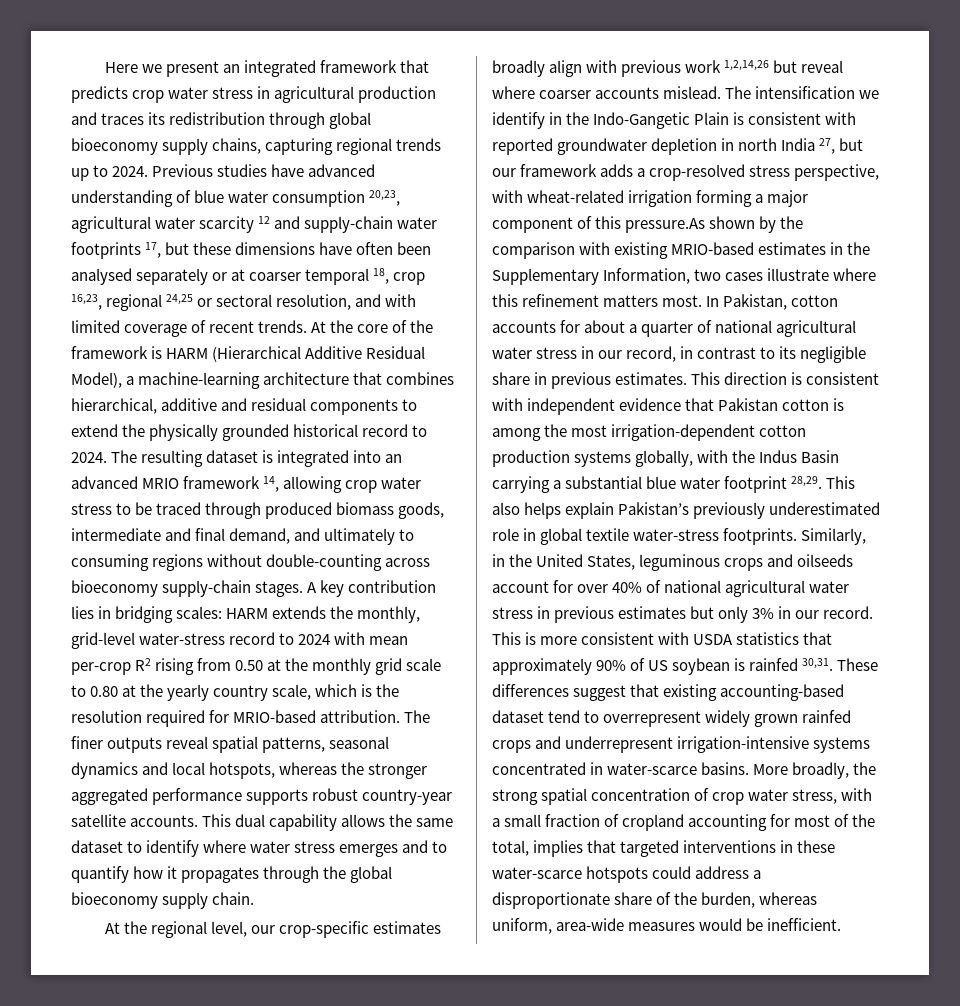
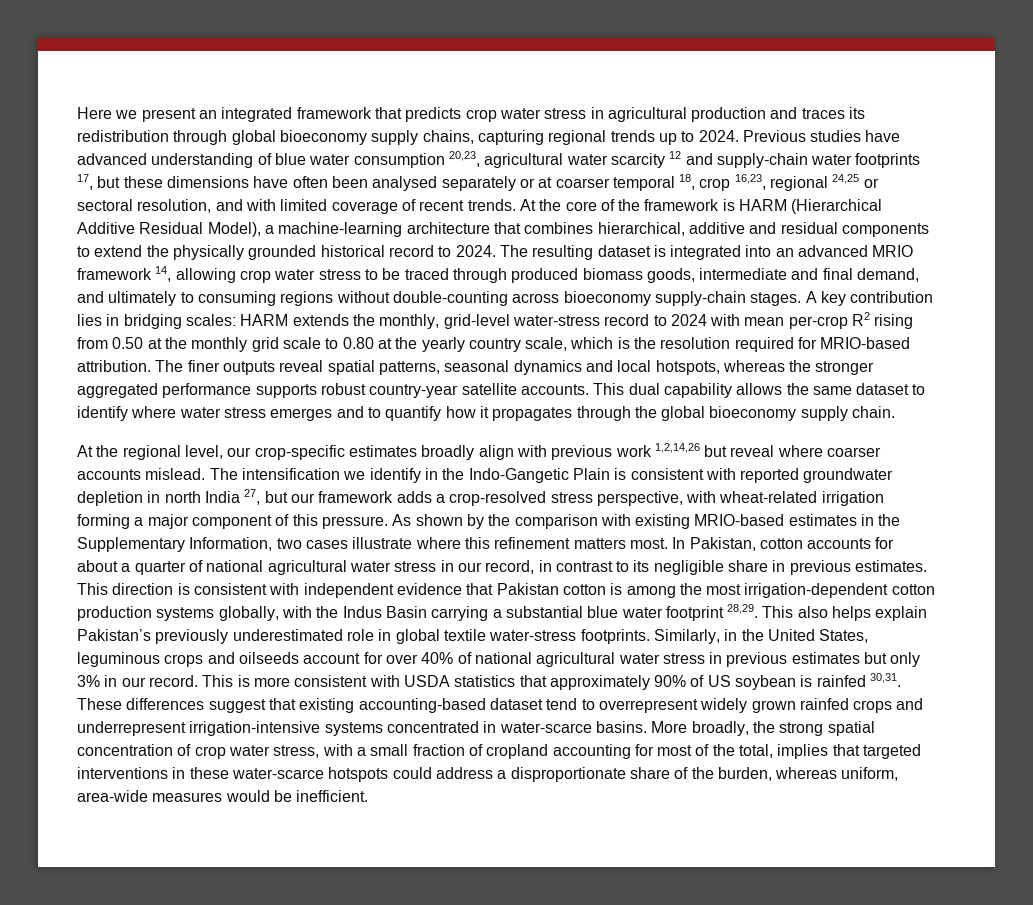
[625,218,706,233] pressure.As -> [321,514,412,529] pressure. As

